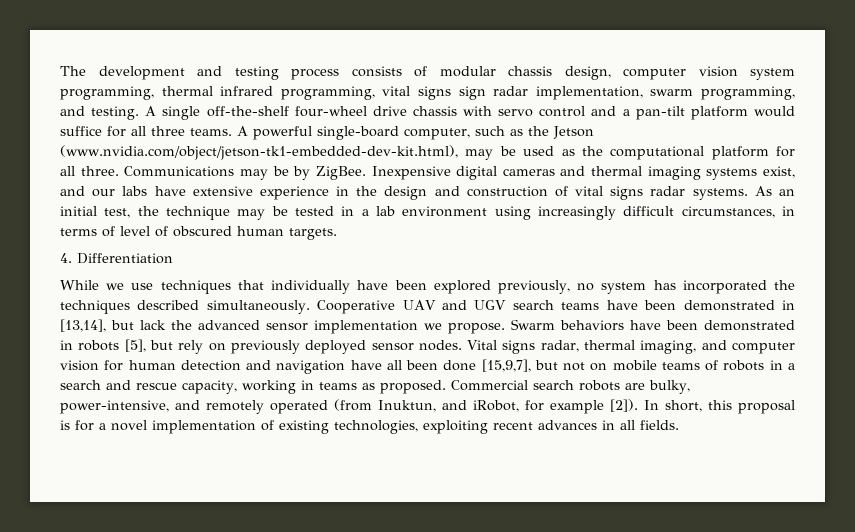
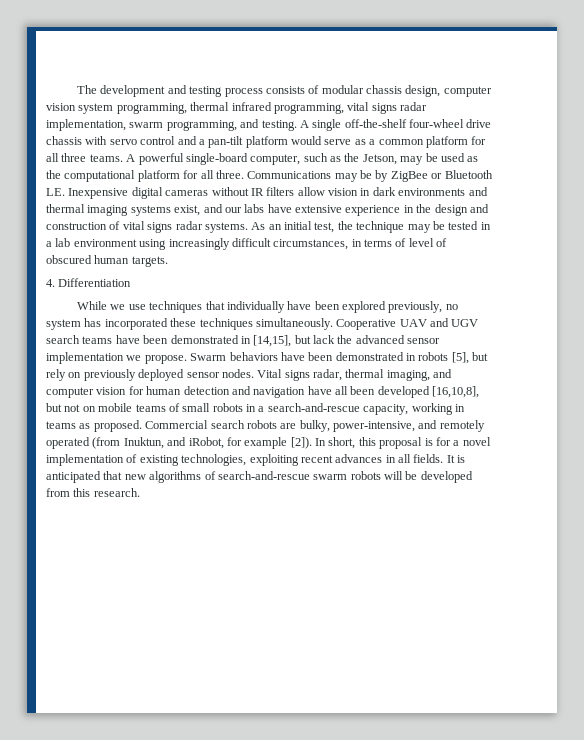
[458,86,486,100] sign -> (397, 108) none
[60,126,102,136] suffice -> [324,136,468,148] serve as a common platform
[553,126,594,139] [60,145,458,160] Jetson (www.nvidia.com/object/jetson-tk1-embedded-dev-kit.html), -> [362,154,397,165] Jetson,
[315,166,555,180] ZigBee. Inexpensive digital cameras -> [390,170,493,182] [46,187,466,199] ZigBee or Bluetooth LE. Inexpensive digital cameras without IR filters allow vision in dark environments
[774,280,796,290] [60,300,200,314] the techniques described -> [170,318,253,330] these techniques
[60,319,106,332] [13,14], -> [253,335,292,347] [14,15],
[443,359,531,372] done [15,9,7], -> [377,386,480,398] developed [16,10,8],
(719, 365) none -> [182,403,211,412] small
[60,380,177,390] search and rescue -> [267,403,360,412] search-and-rescue
(679, 425) none -> [446,455,466,463] [46,471,473,483] [46,488,140,497] It is anticipated that new algorithms of search-and-rescue swarm robots will be developed from this research.

